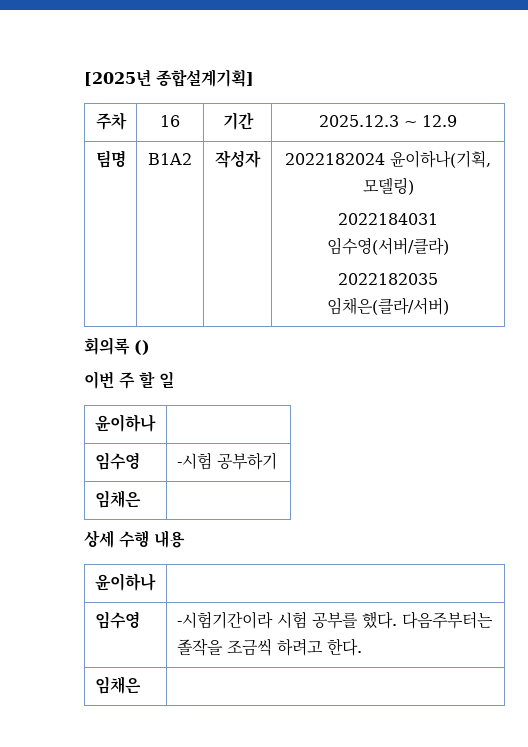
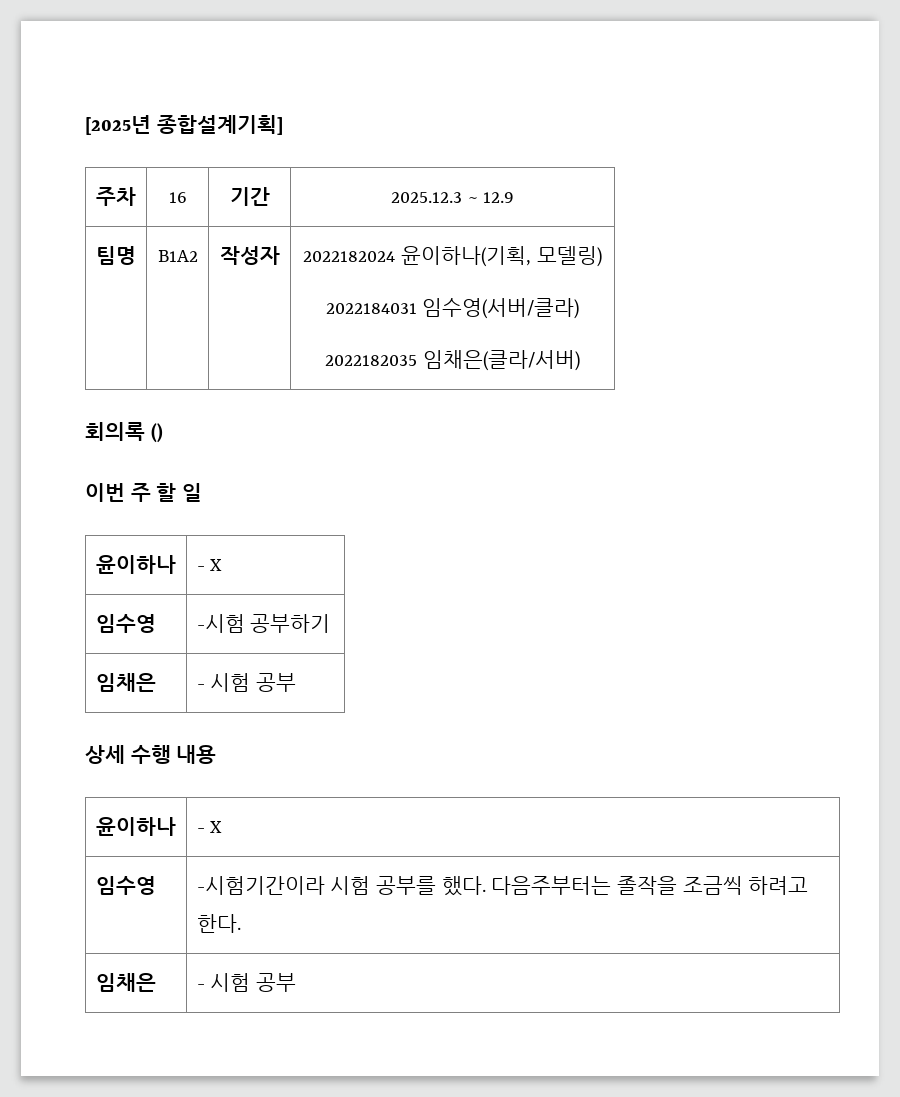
(156, 423) none -> [196,559,223,571] - X
(141, 499) none -> [196,673,296,692] - 시험 공부
(156, 582) none -> [196,821,223,833] - X
(141, 685) none -> [196,973,296,992] - 시험 공부

